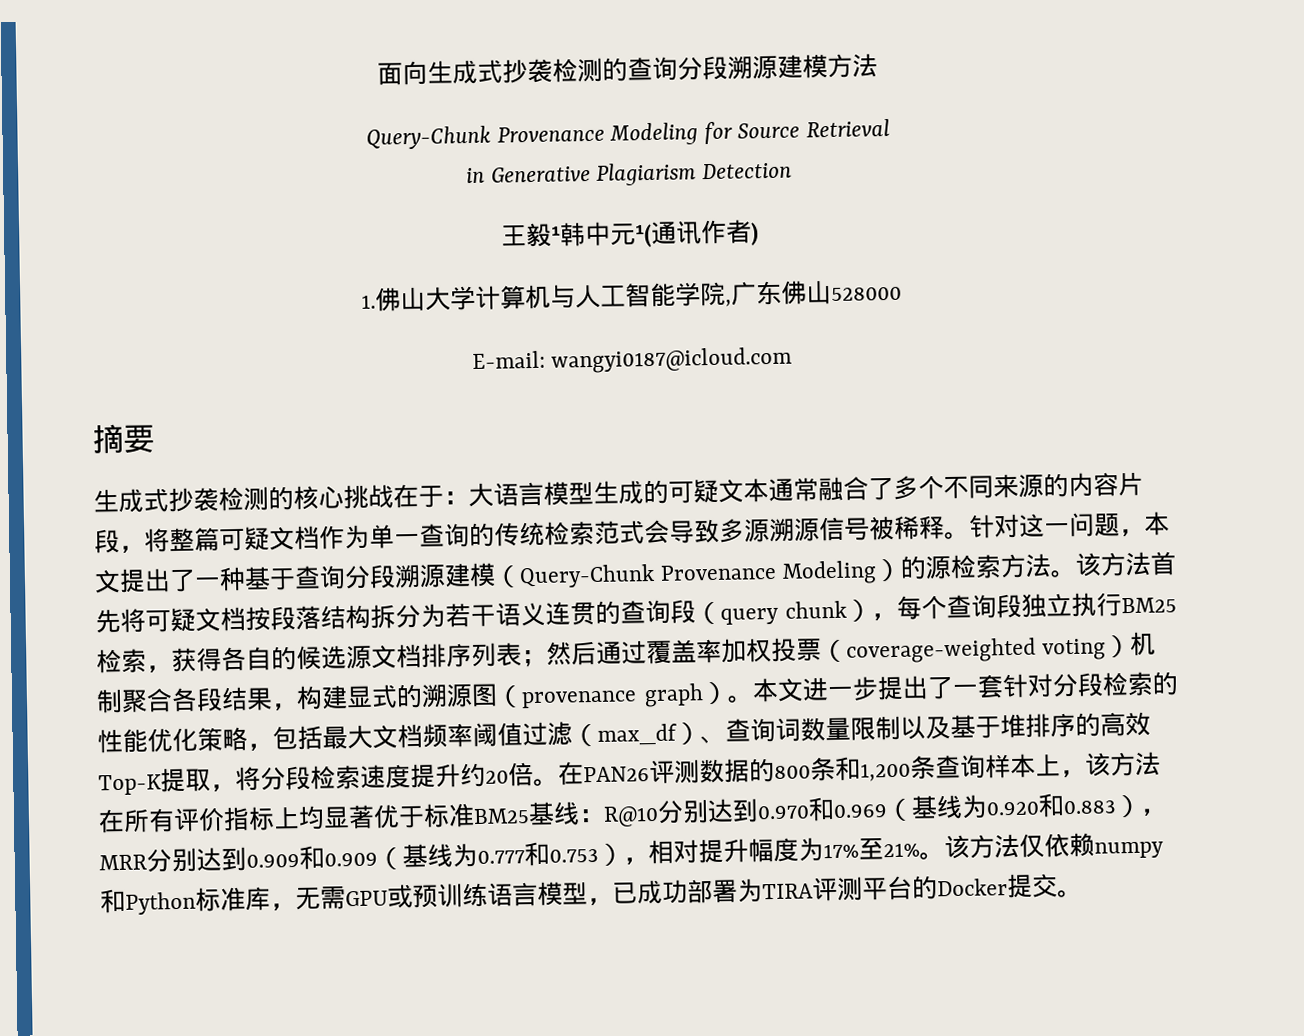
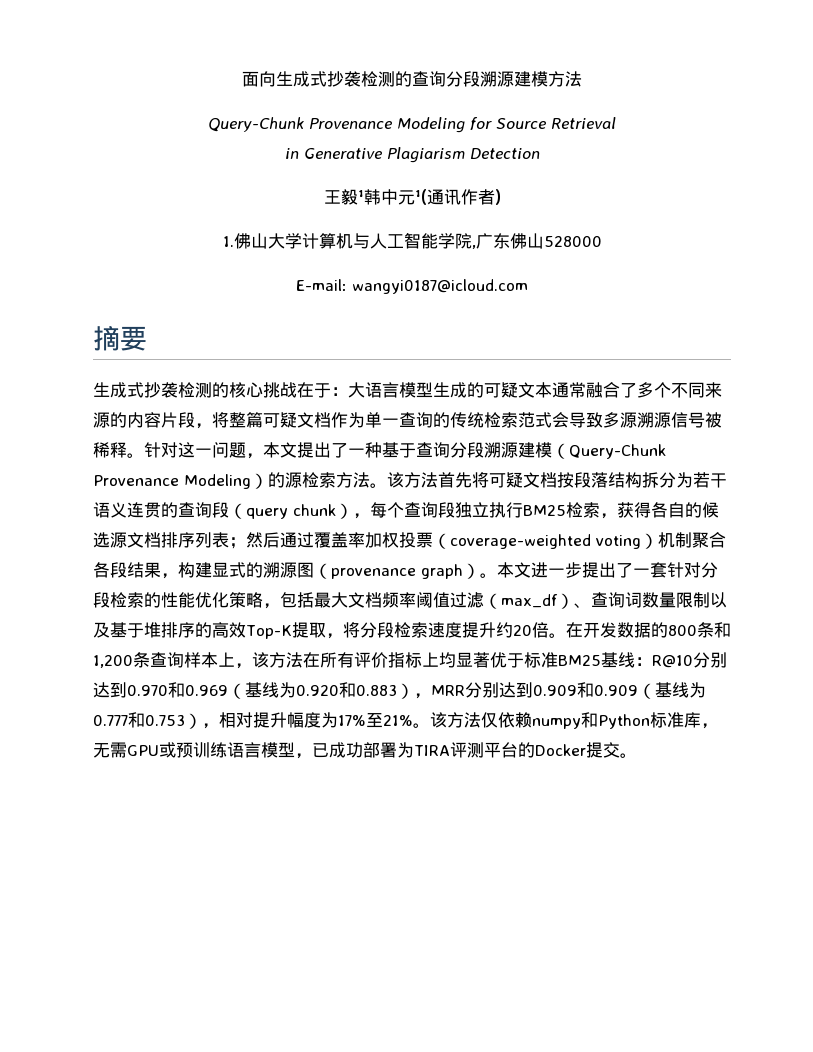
[583,759,700,785] PAN26评测 -> [582,622,617,638] 开发

